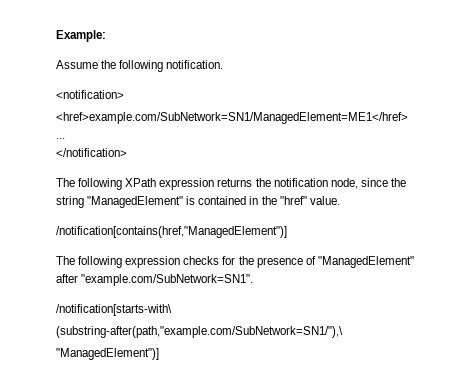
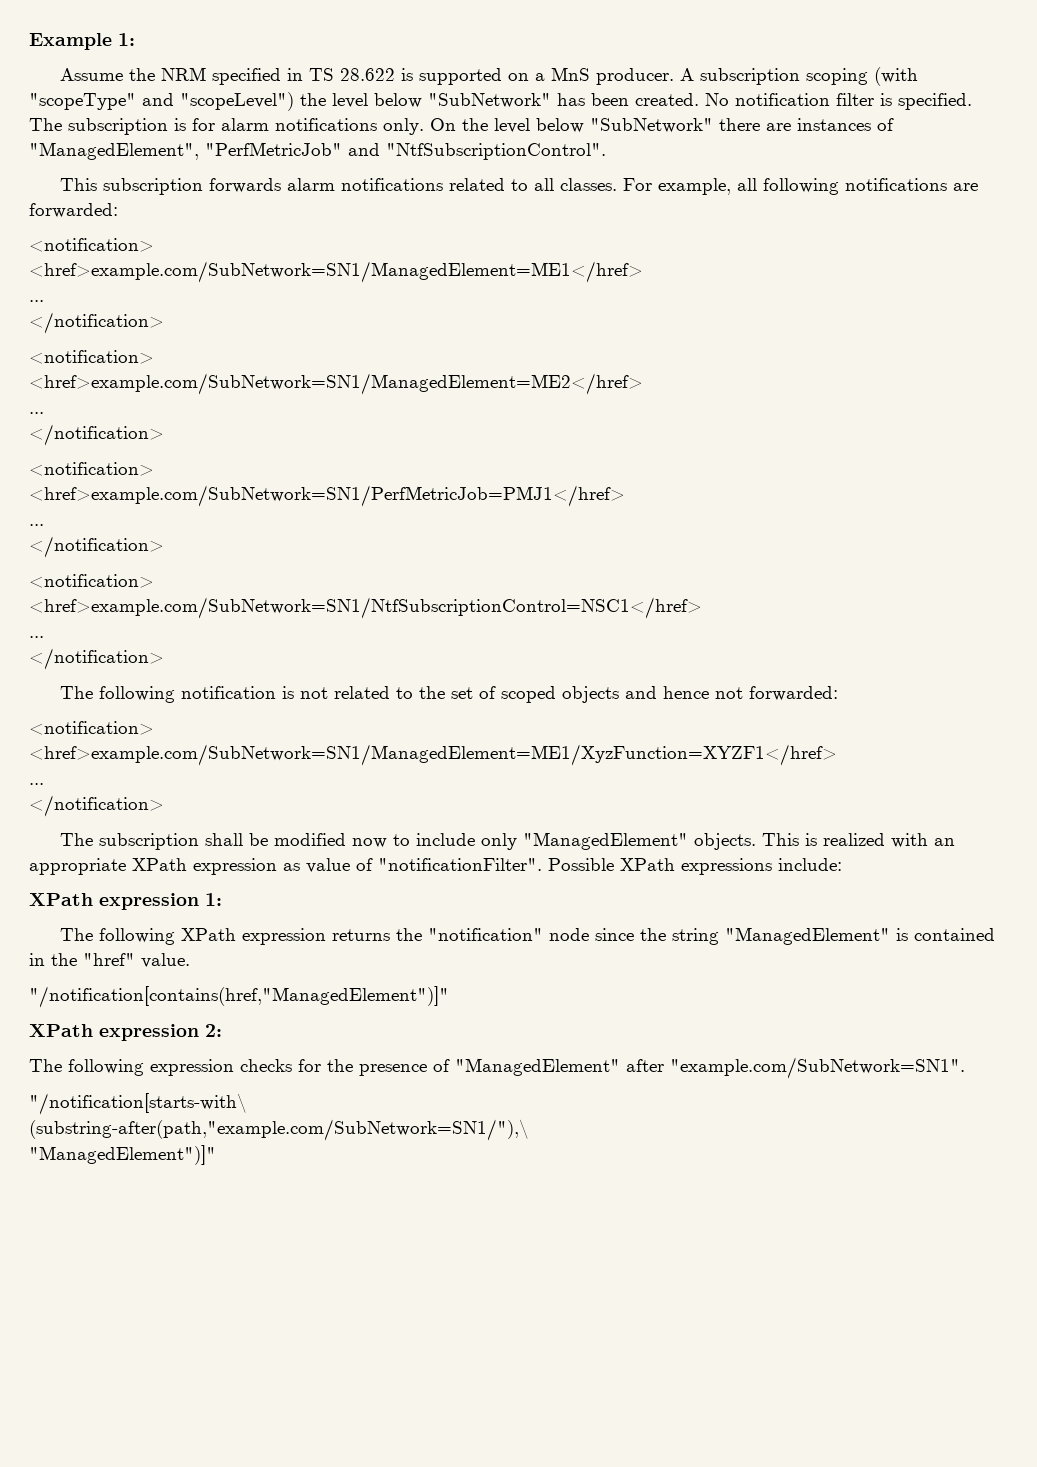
[56,30,106,42] Example: -> [29,33,135,50] Example 1:
[119,60,224,72] [56,90,124,99] [56,112,408,124] [56,138,65,139] [56,148,127,157] following notification. // <notification> // <href>example.com/SubNetwork=SN1/ManagedElement=ME1</href> // ... // </notification> -> [161,67,919,86] [29,92,972,111] [29,118,894,135] [29,142,606,160] [60,178,979,195] [29,203,118,218] [29,238,154,252] [29,261,643,283] [29,300,44,302] [29,312,164,334] [29,350,154,364] [29,373,643,395] [29,412,44,414] [29,424,164,446] [29,462,154,476] [29,485,625,507] [29,524,44,526] [29,536,164,558] [29,574,154,588] [29,597,702,619] [29,636,44,638] [29,648,164,670] [60,686,839,703] [29,721,154,735] [29,744,837,766] [29,783,44,785] [29,795,164,817] [60,832,956,850] [29,858,842,875] [29,893,222,910] NRM specified in TS 28.622 is supported on a MnS producer. A subscription scoping (with "scopeType" and "scopeLevel") the level below "SubNetwork" has been created. No notification filter is specified. The subscription is for alarm notifications only. On the level below "SubNetwork" there are instances of "ManagedElement", "PerfMetricJob" and "NtfSubscriptionControl". // This subscription forwards alarm notifications related to all classes. For example, all following notifications are forwarded: // <notification> // <href>example.com/SubNetwork=SN1/ManagedElement=ME1</href> // ... // </notification> // <notification> // <href>example.com/SubNetwork=SN1/ManagedElement=ME2</href> // ... // </notification> // <notification> // <href>example.com/SubNetwork=SN1/PerfMetricJob=PMJ1</href> // ... // </notification> // <notification> // <href>example.com/SubNetwork=SN1/NtfSubscriptionControl=NSC1</href> // ... // </notification> // The following notification is not related to the set of scoped objects and hence not forwarded: // <notification> // <href>example.com/SubNetwork=SN1/ManagedElement=ME1/XyzFunction=XYZF1</href> // ... // </notification> // The subscription shall be modified now to include only "ManagedElement" objects. This is realized with an appropriate XPath expression as value of "notificationFilter". Possible XPath expressions include: // XPath expression 1:
[273,178,358,189] notification node, -> [428,928,590,941] "notification" node
[56,226,287,238] /notification[contains(href,"ManagedElement")] -> [29,986,449,1008] [29,1024,222,1041] "/notification[contains(href,"ManagedElement")]" // XPath expression 2:
[56,304,172,316] /notification[starts-with\ -> [29,1093,247,1115] "/notification[starts-with\
[56,348,159,360] "ManagedElement")] -> [29,1145,216,1165] "ManagedElement")]"

